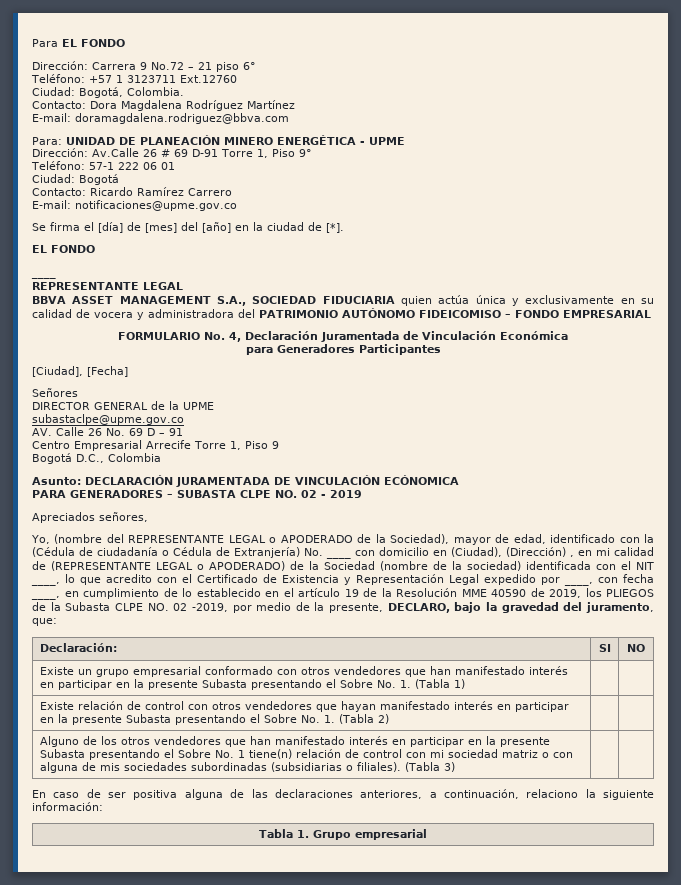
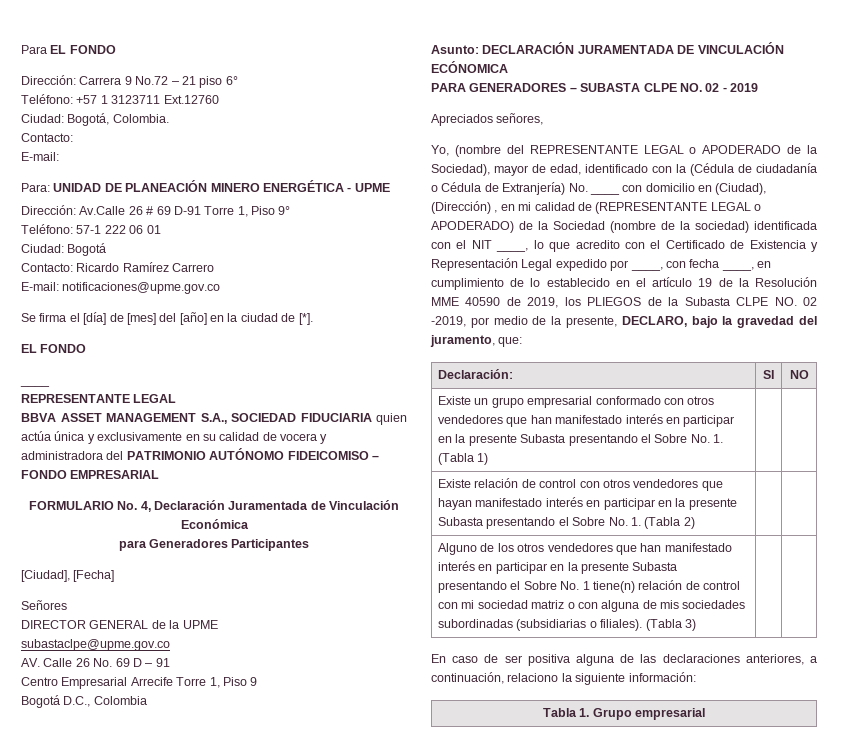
[90,100,295,111] [32,113,289,124] Dora Magdalena Rodríguez Martínez // E-mail: doramagdalena.rodriguez@bbva.com -> [21,152,59,161] // E-mail:

